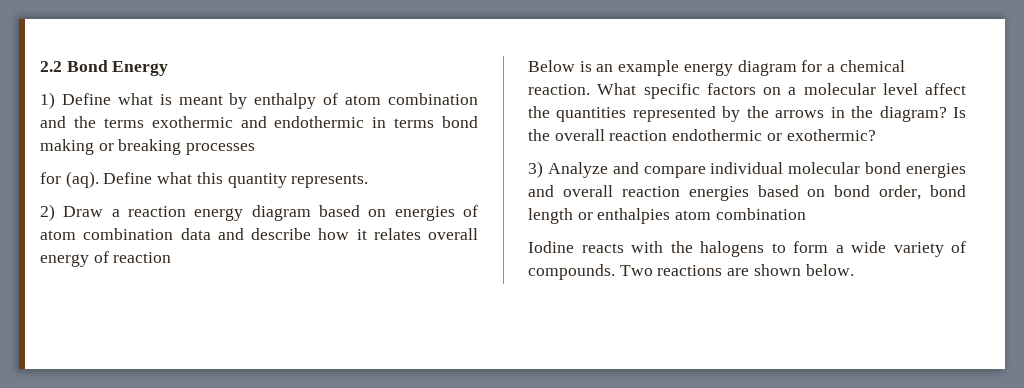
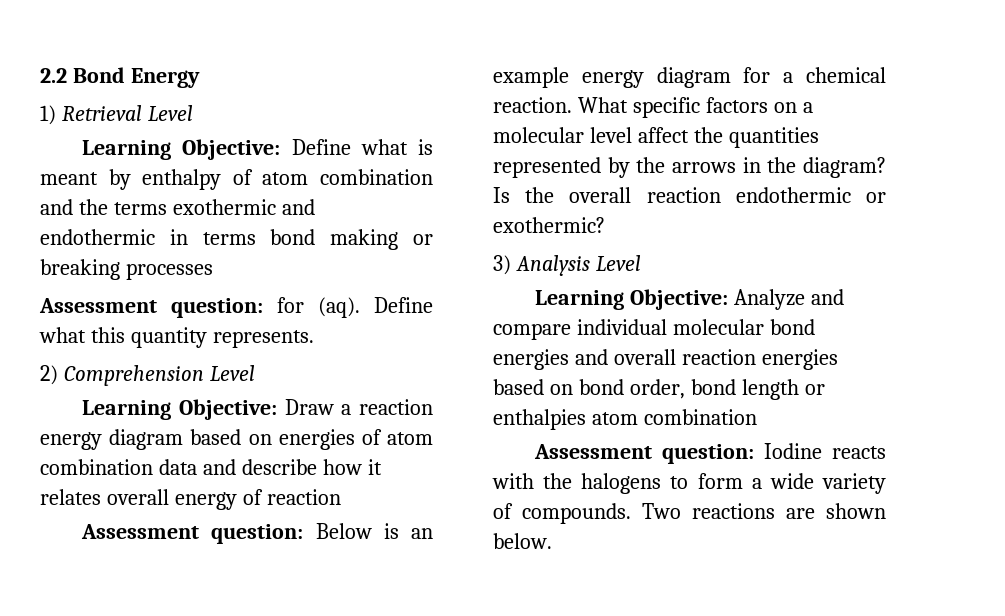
(55, 100) none -> [61,105,193,121] [82,139,281,160] Retrieval Level // Learning Objective:
(256, 149) none -> [39,298,263,318] Assessment question:
(55, 212) none -> [63,365,255,386] [82,399,277,420] Comprehension Level // Learning Objective:
(172, 257) none -> [81,524,304,544] Assessment question:
(543, 169) none -> [515,255,641,276] [535,289,729,310] Analysis Level // Learning Objective:
(806, 214) none -> [534,444,755,464] Assessment question:

